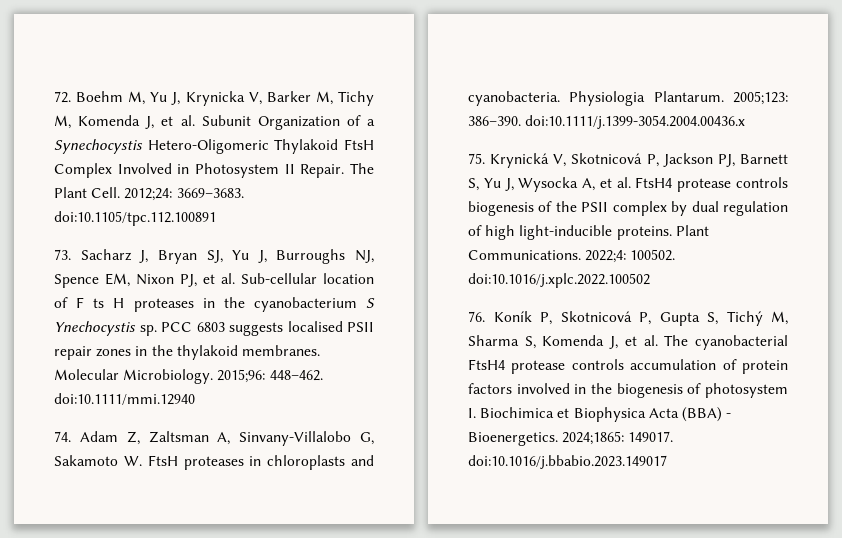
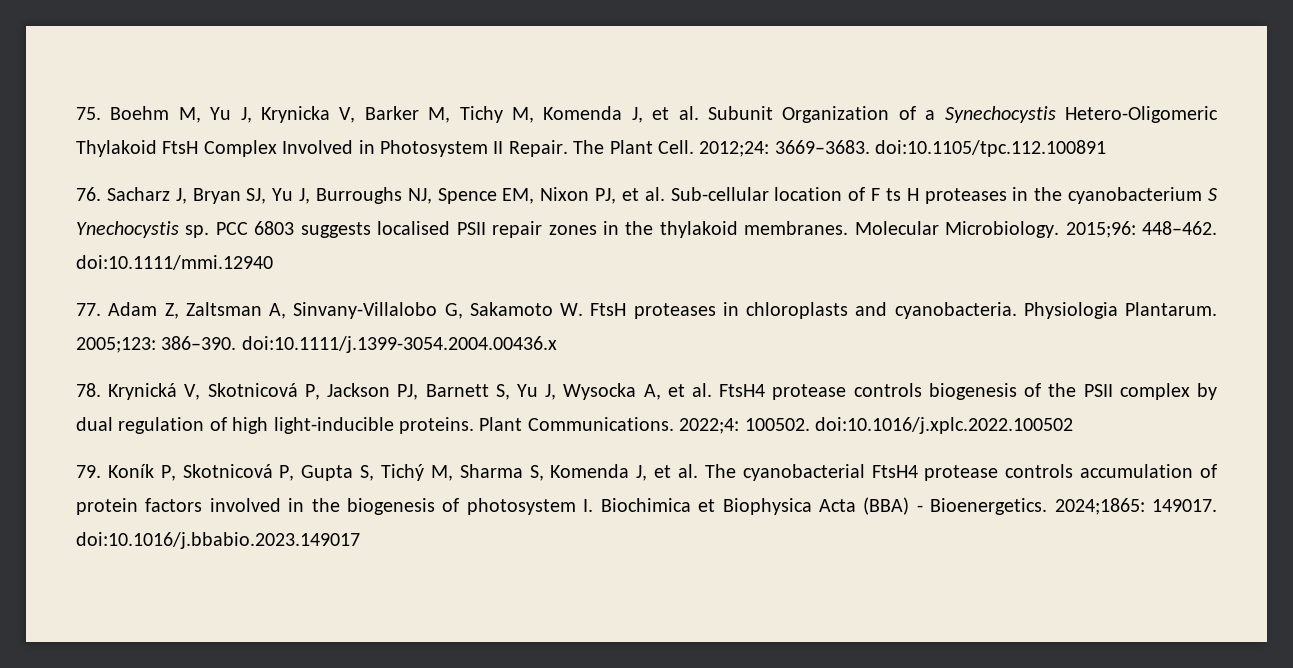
[54,91,71,103] 72. -> [76,107,101,120] 75.
[54,249,71,260] 73. -> [76,187,101,201] 76.
[54,431,71,442] 74. -> [76,303,101,316] 77.
[468,153,485,164] 75. -> [76,383,101,397] 78.
[468,311,485,322] 76. -> [76,465,101,478] 79.

